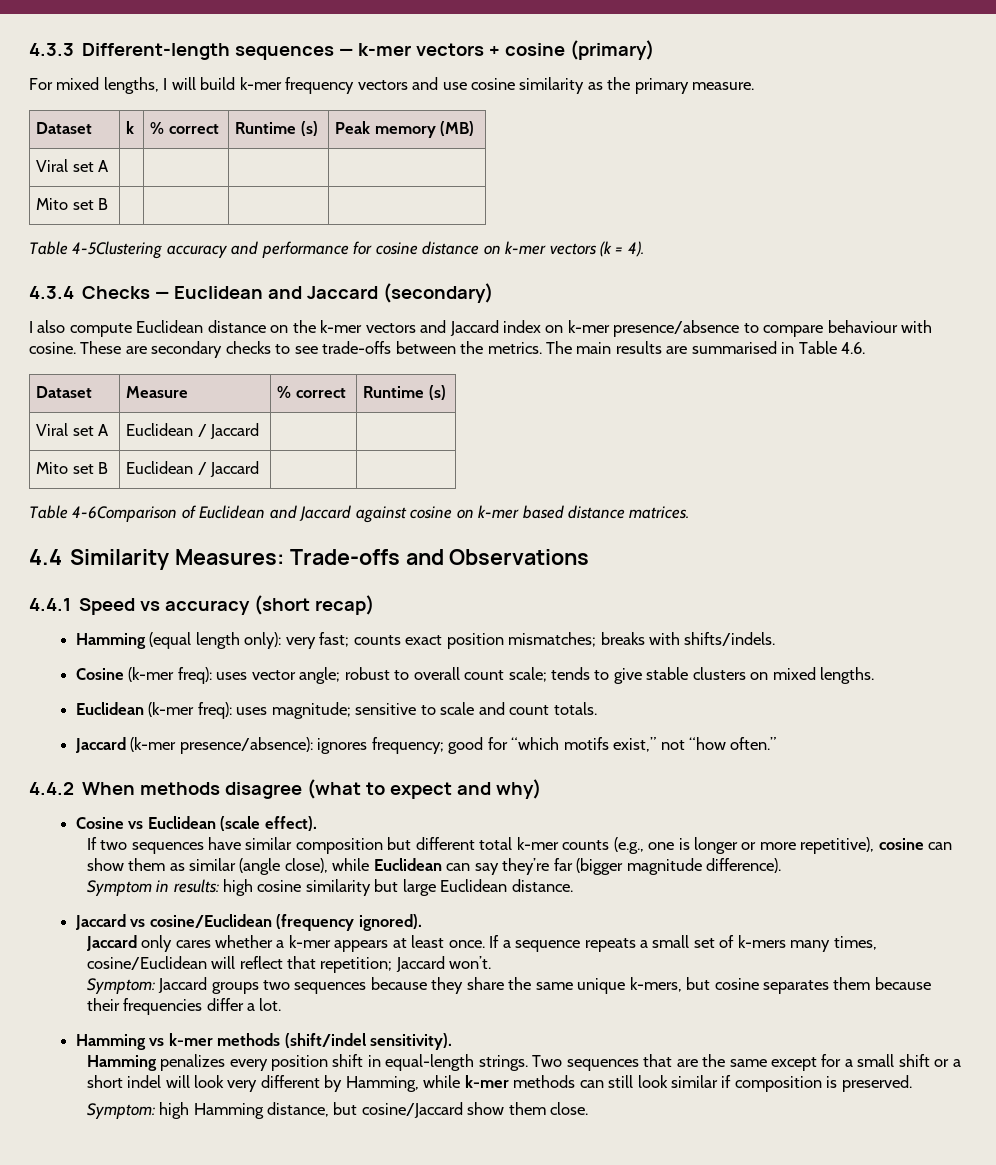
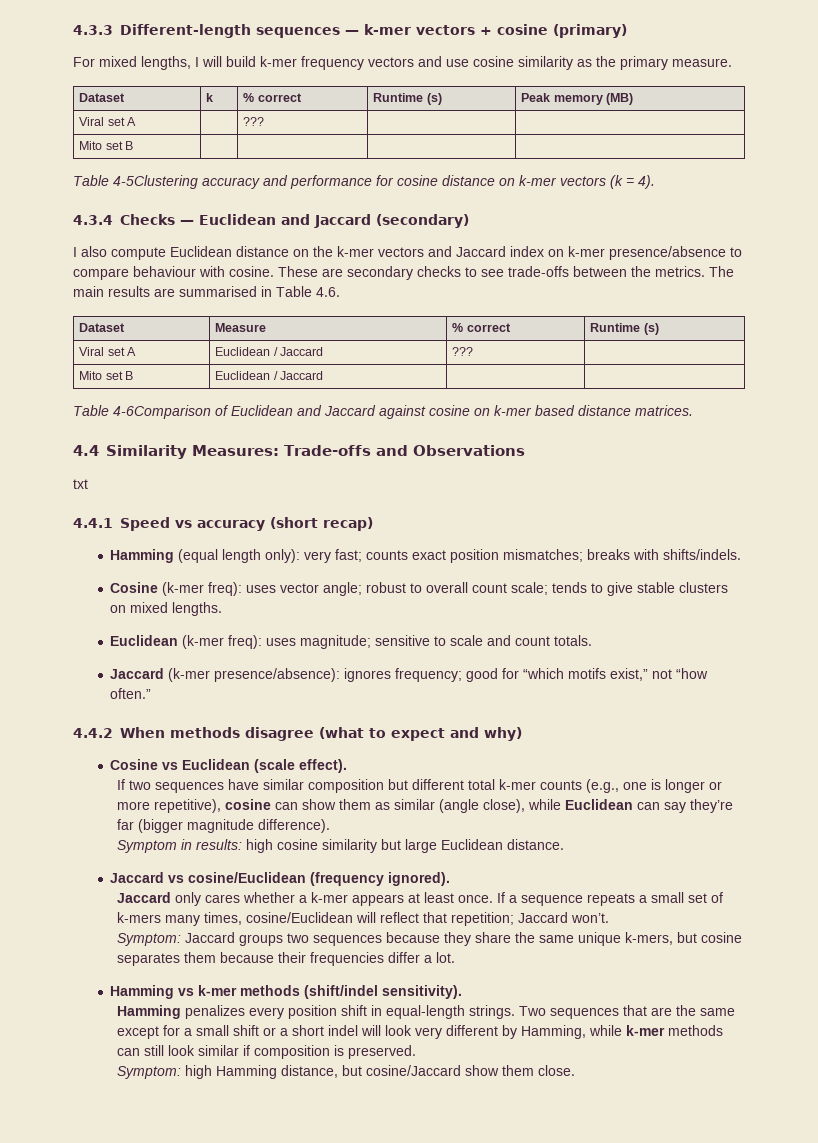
(110, 166) none -> [243,117,265,126] ???
(260, 431) none -> [452,347,474,356] ???
(590, 557) none -> [73,479,88,489] // txt

